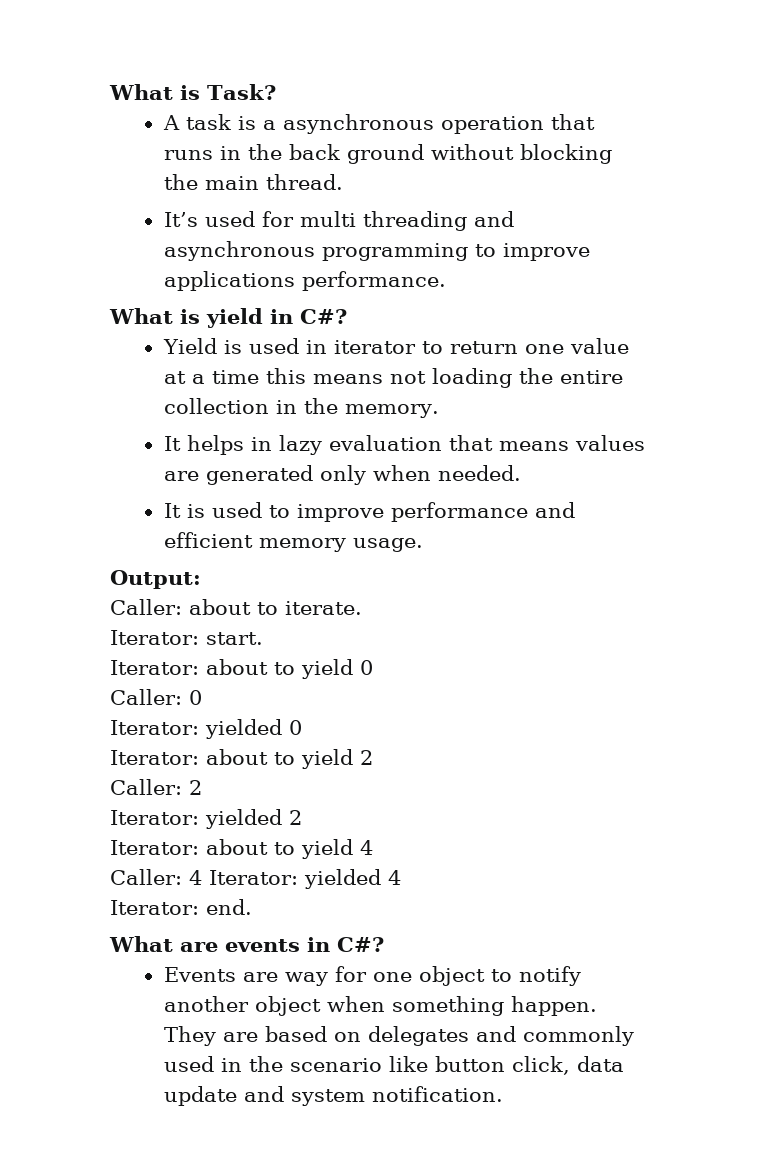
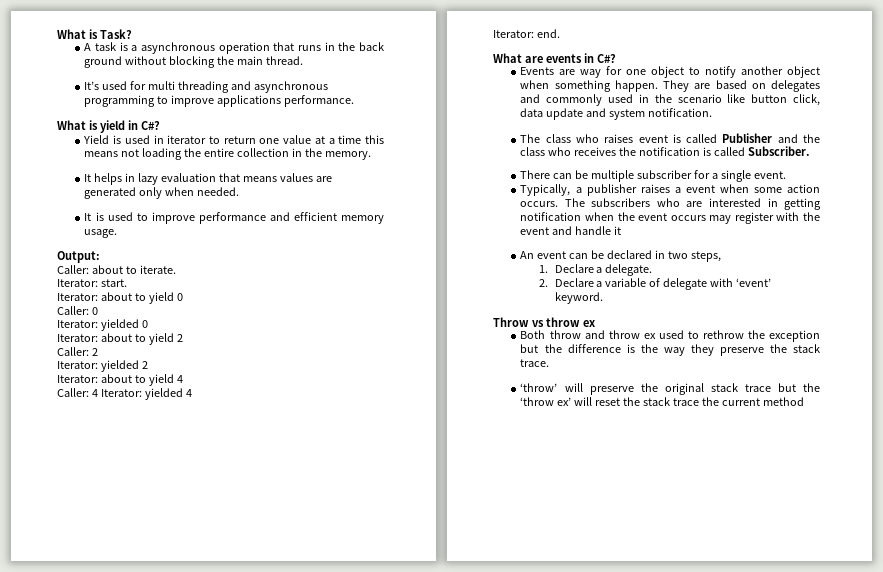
(503, 1094) none -> [520,133,820,143] [520,146,811,156] [520,170,787,182] [520,184,820,196] [520,198,821,210] [520,212,820,224] [520,226,622,235] [520,250,722,262] [539,264,653,276] [539,278,772,290] [554,292,603,304] [493,317,595,327] [520,330,820,342] [520,344,820,356] [520,359,550,367] [520,383,820,395] [520,397,805,406] // The class who raises event is called Publisher and the class who receives the notification is called Subscriber. // There can be multiple subscriber for a single event. // Typically, a publisher raises a event when some action occurs. The subscribers who are interested in getting notification when the event occurs may register with the event and handle it // An event can be declared in two steps, // 1. Declare a delegate. // 2. Declare a variable of delegate with ‘event’ keyword. // Throw vs throw ex // Both throw and throw ex used to rethrow the exception but the difference is the way they preserve the stack trace. // ‘throw’ will preserve the original stack trace but the ‘throw ex’ will reset the stack trace the current method

